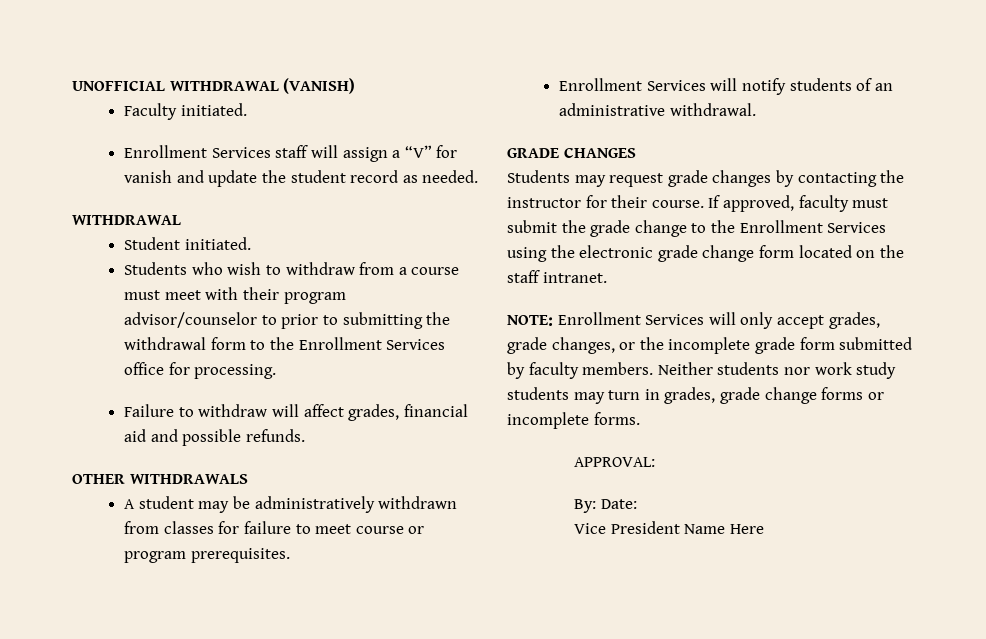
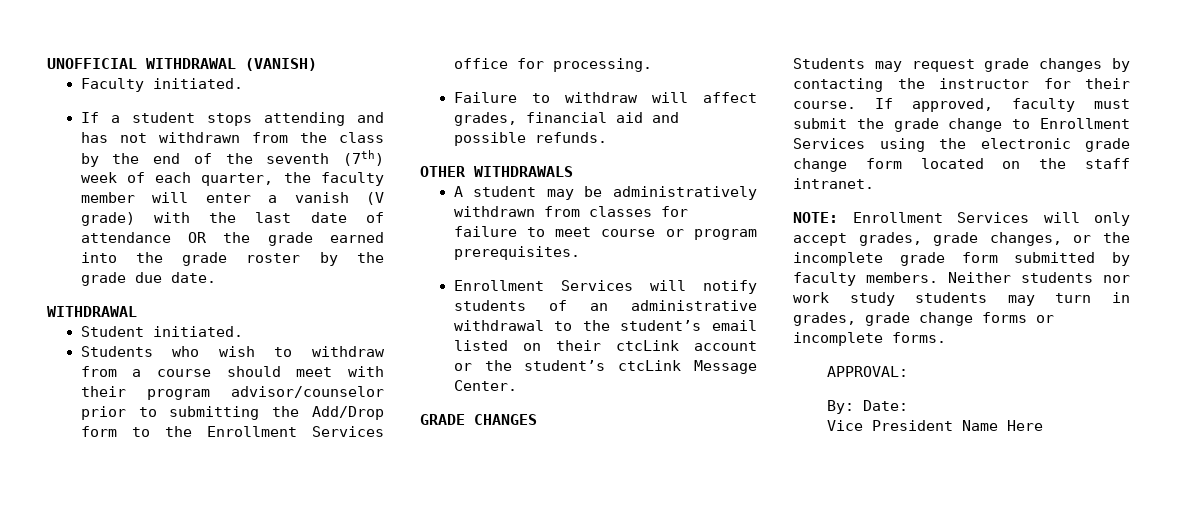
[124,145,458,162] [124,170,479,187] Enrollment Services staff will assign a “V” for vanish and update the student record as needed. -> [80,112,384,126] [80,132,384,143] [80,150,384,167] [80,172,384,186] [80,192,384,205] [80,212,384,226] [80,232,384,246] [80,252,384,266] [80,272,216,286] If a student stops attending and has not withdrawn from the class by the end of the seventh (7th) week of each quarter, the faculty member will enter a vanish (V grade) with the last date of attendance OR the grade earned into the grade roster by the grade due date.
[124,290,161,300] must -> [226,366,281,377] should
[261,315,277,325] to -> (384, 392) none
[124,337,207,350] withdrawal -> [312,406,384,420] Add/Drop
[669,103,756,116] withdrawal. -> [453,320,757,331] [453,340,757,351] [453,360,757,374] [453,380,517,391] withdrawal to the student’s email listed on their ctcLink account or the student’s ctcLink Message Center.
[710,220,735,233] the -> (1031, 124) none

